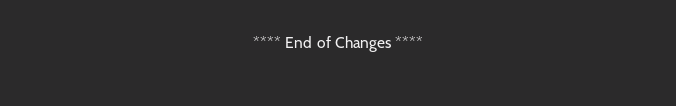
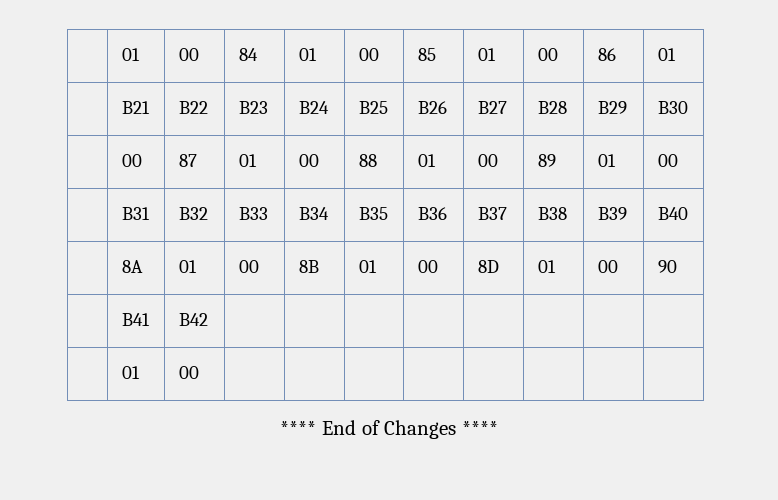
(253, 42) none -> [121,48,140,61] [178,48,199,61] [238,48,258,61] [298,48,317,61] [358,48,379,61] [417,48,436,61] [477,48,496,61] [537,48,558,61] [597,48,616,61] [657,48,676,61] [121,101,150,114] [178,101,208,114] [238,101,268,114] [298,101,329,114] [358,101,388,114] [417,101,447,114] [477,101,507,114] [537,101,567,114] [597,101,627,114] [657,101,688,114] [121,154,142,167] [178,154,197,167] [238,154,257,167] [298,154,319,167] [358,154,377,167] [417,154,436,167] [477,154,498,167] [537,154,556,167] [597,154,616,167] [657,154,678,167] [121,207,150,220] [178,207,208,220] [238,207,268,220] [298,207,329,220] [358,207,388,220] [417,207,447,220] [477,207,507,220] [537,207,567,220] [597,207,627,220] [657,207,688,220] [121,260,143,273] [178,260,197,273] [238,260,259,273] [298,260,319,273] [358,260,377,273] [417,260,438,273] [477,260,499,273] [537,260,556,273] [597,260,618,273] [657,260,677,273] [121,313,150,326] [178,313,208,326] [121,366,140,379] [178,366,199,379] | 01 | 00 | 84 | 01 | 00 | 85 | 01 | 00 | 86 | 01 // | B21 | B22 | B23 | B24 | B25 | B26 | B27 | B28 | B29 | B30 // | 00 | 87 | 01 | 00 | 88 | 01 | 00 | 89 | 01 | 00 // | B31 | B32 | B33 | B34 | B35 | B36 | B37 | B38 | B39 | B40 // | 8A | 01 | 00 | 8B | 01 | 00 | 8D | 01 | 00 | 90 // | B41 | B42 | | | | | | | | // | 01 | 00 | | | | | | | | //

